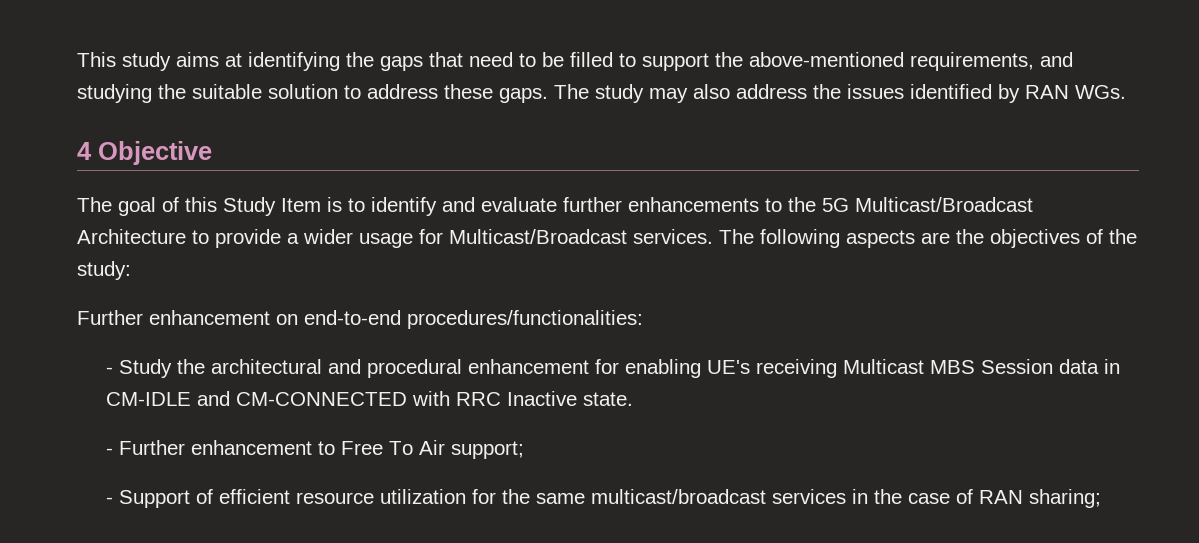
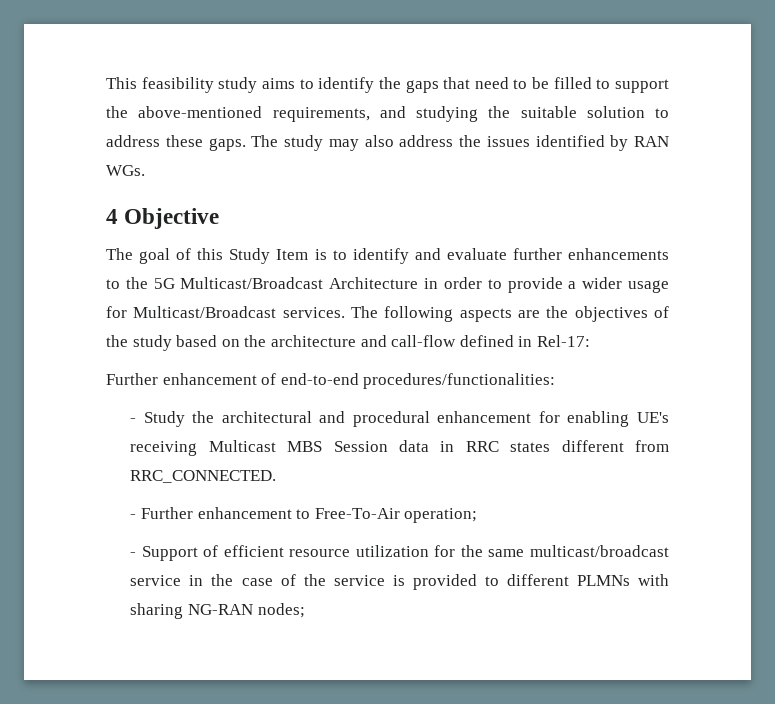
(116, 59) none -> [141,77,214,93] feasibility
[225,52,340,71] at identifying -> [299,77,375,93] to identify
(186, 236) none -> [424,277,482,289] in order
[77,261,131,280] [77,310,298,325] study: // Further enhancement on -> [132,335,590,351] [106,373,277,385] study based on the architecture and call-flow defined in Rel-17: // Further enhancement of
[105,391,633,406] CM-IDLE and CM-CONNECTED with RRC Inactive state. -> [465,440,670,452] [130,470,277,483] RRC states different from RRC_CONNECTED.
[340,440,524,459] Free To Air support; -> [314,508,478,523] Free-To-Air operation;
[771,489,846,504] services -> [130,575,182,586] service
[978,489,1101,508] RAN sharing; -> [303,574,669,590] [130,603,305,619] the service is provided to different PLMNs with sharing NG-RAN nodes;

